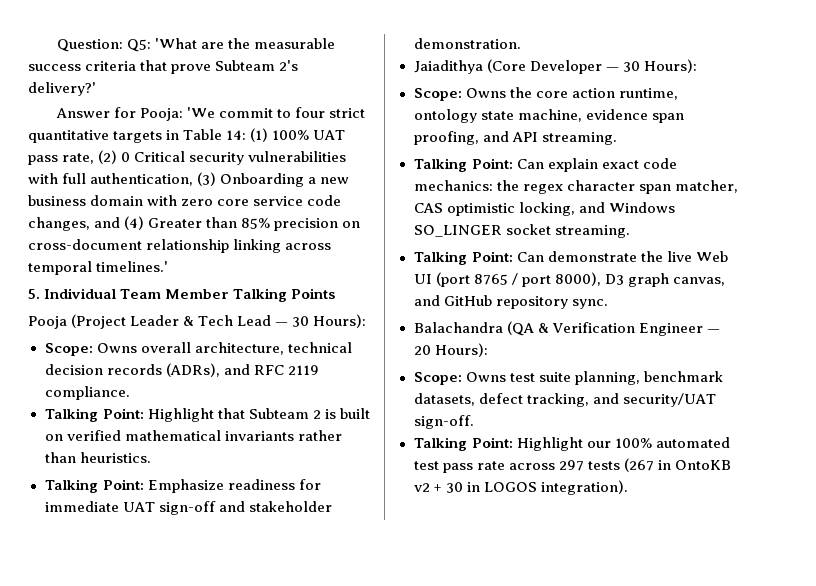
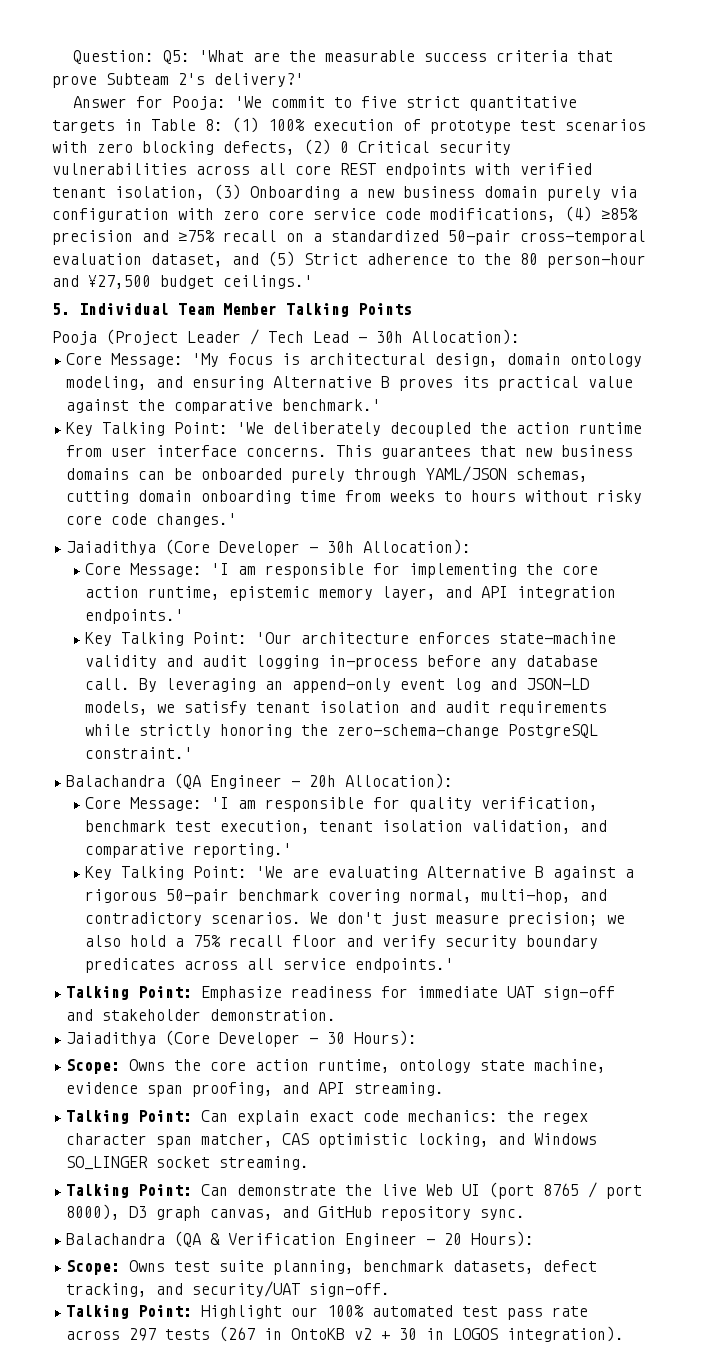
[295,107,326,118] four -> [360,96,397,108] five
[226,130,247,140] 14: -> [205,119,223,131] 8:
[313,130,346,140] [28,153,95,165] UAT pass rate, -> [313,119,646,134] [52,141,295,155] execution of prototype test scenarios with zero blocking defects,
[28,173,194,186] with full authentication, -> [196,163,592,178] [52,186,205,200] across all core REST endpoints with verified tenant isolation,
(144, 200) none -> [547,186,637,201] [52,208,169,222] purely via configuration
[28,216,361,231] [28,239,332,253] [28,261,169,275] changes, and (4) Greater than 85% precision on cross-document relationship linking across temporal timelines.' -> [430,206,638,222] [52,230,646,245] [52,251,646,268] [52,275,313,289] modifications, (4) ≥85% precision and ≥75% recall on a standardized 50-pair cross-temporal evaluation dataset, and (5) Strict adherence to the 80 person-hour and ¥27,500 budget ceilings.'
[183,316,195,326] & -> [250,329,259,345] /
[292,314,367,328] [44,342,352,356] [44,363,319,377] [44,386,130,400] [44,408,370,422] [44,430,342,441] [44,452,151,463] 30 Hours): // Scope: Owns overall architecture, technical decision records (ADRs), and RFC 2119 compliance. // Talking Point: Highlight that Subteam 2 is built on verified mathematical invariants rather than heuristics. -> [376,329,520,345] [66,353,643,367] [66,376,634,391] [66,399,382,414] [66,422,643,437] [66,445,634,459] [66,466,589,483] [66,490,643,504] [66,513,238,527] [66,539,472,556] [85,563,599,578] [85,586,617,601] [85,609,185,624] [85,632,617,646] [85,655,599,670] [85,678,590,693] [85,701,608,716] [85,724,599,738] [85,747,194,759] [66,773,454,789] [85,797,599,812] [85,820,608,834] [85,843,293,858] [85,866,635,880] [85,889,608,904] [85,912,626,927] [85,935,599,949] [85,958,455,973] 30h Allocation): // Core Message: 'My focus is architectural design, domain ontology modeling, and ensuring Alternative B proves its practical value against the comparative benchmark.' // Key Talking Point: 'We deliberately decoupled the action runtime from user interface concerns. This guarantees that new business domains can be onboarded purely through YAML/JSON schemas, cutting domain onboarding time from weeks to hours without risky core code changes.' // Jaiadithya (Core Developer — 30h Allocation): // Core Message: 'I am responsible for implementing the core action runtime, epistemic memory layer, and API integration endpoints.' // Key Talking Point: 'Our architecture enforces state-machine validity and audit logging in-process before any database call. By leveraging an append-only event log and JSON-LD models, we satisfy tenant isolation and audit requirements while strictly honoring the zero-schema-change PostgreSQL constraint.' // Balachandra (QA Engineer — 20h Allocation): // Core Message: 'I am responsible for quality verification, benchmark test execution, tenant isolation validation, and comparative reporting.' // Key Talking Point: 'We are evaluating Alternative B against a rigorous 50-pair benchmark covering normal, multi-hop, and contradictory scenarios. We don't just measure precision; we also hold a 75% recall floor and verify security boundary predicates across all service endpoints.'

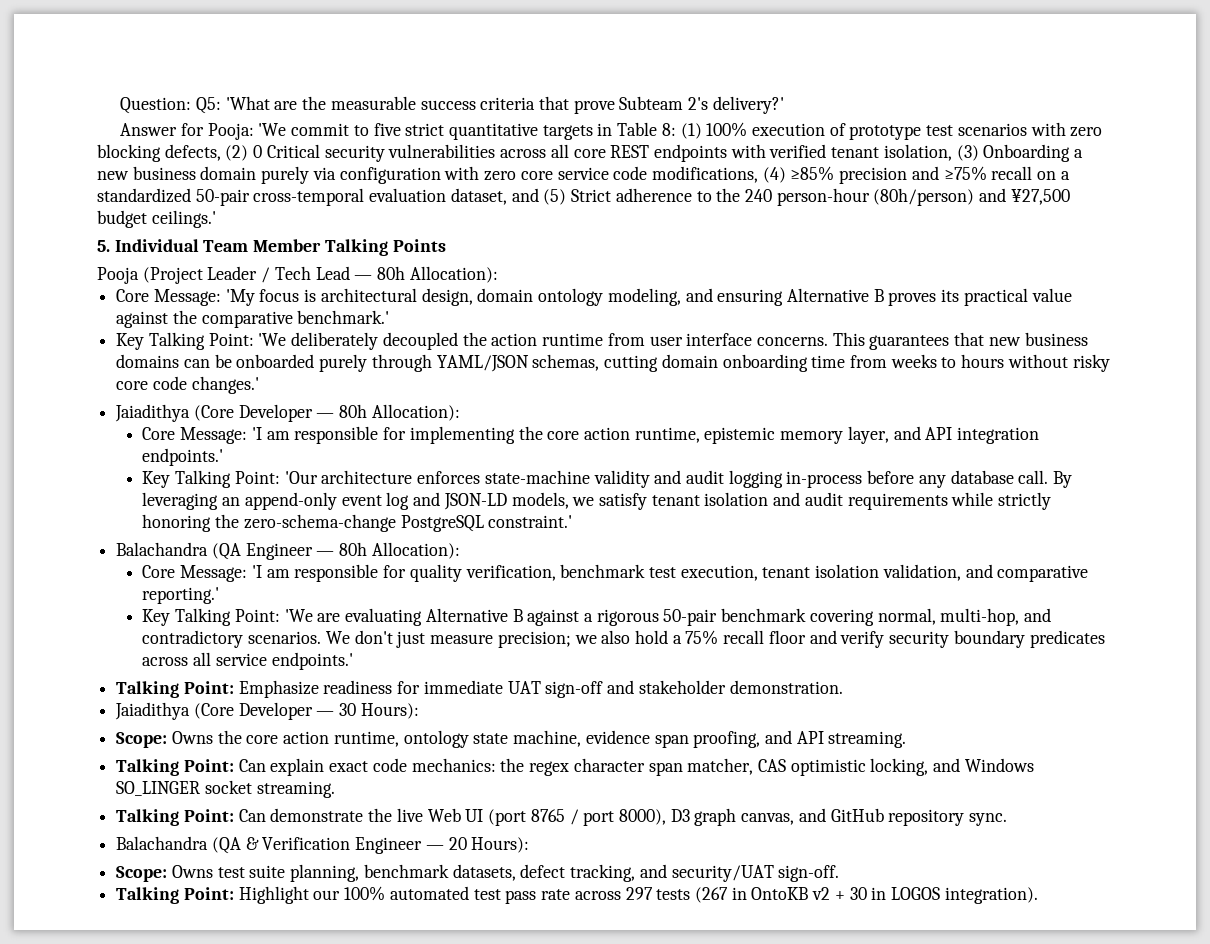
[520,253,646,268] 80 person-hour -> [744,188,975,206] 240 person-hour (80h/person)
[376,331,403,343] 30h -> [377,266,406,280] 80h
[327,541,355,553] 30h -> [339,404,368,418] 80h
[309,775,337,787] 20h -> [339,542,368,556] 80h

